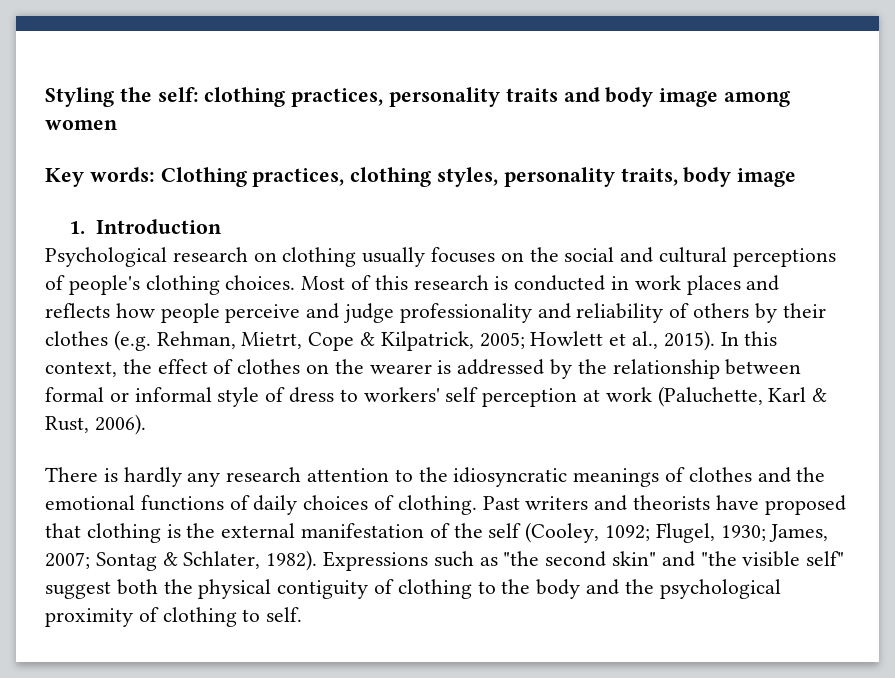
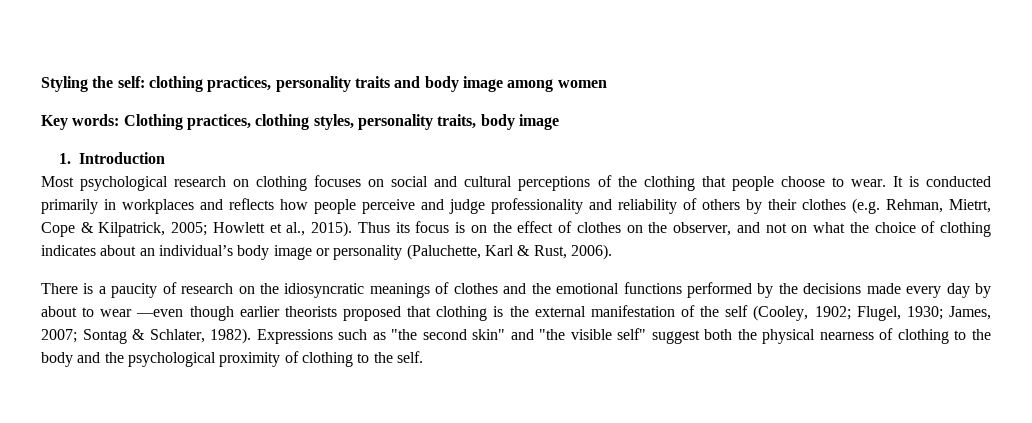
[45,247,167,267] Psychological -> [41,176,169,191] Most psychological
[362,247,426,267] usually -> (308, 183) none
[529,247,559,262] the -> (385, 183) none
[68,275,741,295] people's clothing choices. Most of this research is conducted in work places -> [617,176,991,191] [41,199,194,214] the clothing that people choose to wear. It is conducted primarily in workplaces
[720,331,778,346] [45,361,117,377] In this context, -> [357,221,487,233] Thus its focus is on
[369,359,802,379] [45,387,652,407] wearer is addressed by the relationship between formal or informal style of dress to workers' self perception at work -> [673,221,992,237] [41,245,403,260] observer, and not on what the choice of clothing indicates about an individual’s body image or personality
[123,467,413,487] hardly any research attention to -> [98,282,255,298] a paucity of research on
[229,495,759,515] of daily choices of clothing. Past writers and theorists have -> [686,282,991,298] [41,306,337,321] performed by the decisions made every day by about to wear —even though earlier theorists
[605,525,651,541] 1092; -> [814,306,851,320] 1902;
[277,580,369,599] contiguity -> [819,332,874,340] nearness
(261, 615) none -> [373,352,393,363] the

